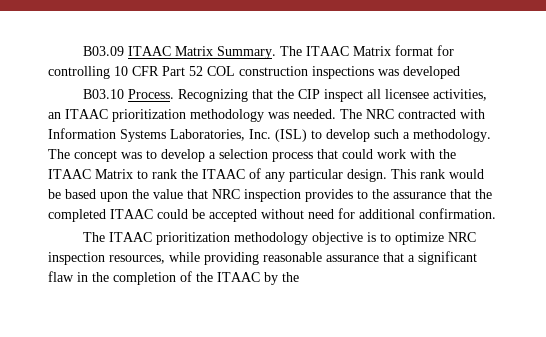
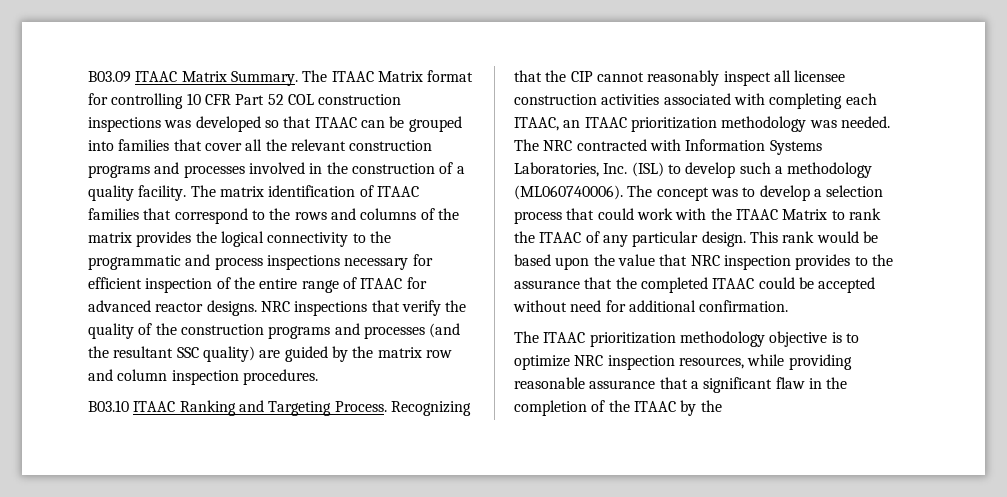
[83,89,125,99] // B03.10 -> [264,116,462,132] [88,139,433,151] [88,162,465,178] [88,185,419,201] [88,208,459,224] [88,231,391,247] [88,254,433,270] [88,277,427,293] [88,300,467,316] [88,323,461,339] [88,346,452,362] [88,369,318,385] [88,400,332,416] so that ITAAC can be grouped into families that cover all the relevant construction programs and processes involved in the construction of a quality facility. The matrix identification of ITAAC families that correspond to the rows and columns of the matrix provides the logical connectivity to the programmatic and process inspections necessary for efficient inspection of the entire range of ITAAC for advanced reactor designs. NRC inspections that verify the quality of the construction programs and processes (and the resultant SSC quality) are guided by the matrix row and column inspection procedures. // B03.10 ITAAC Ranking and Targeting
(321, 94) none -> [596,70,720,86] cannot reasonably
[433,89,488,101] activities, -> [514,93,877,109] [514,117,559,131] construction activities associated with completing each ITAAC,
[413,129,491,142] methodology. -> [787,162,873,178] [514,185,623,200] methodology (ML060740006).

